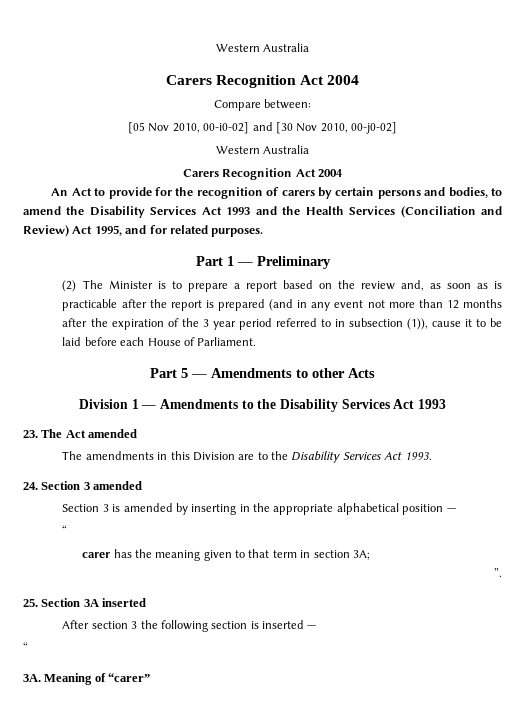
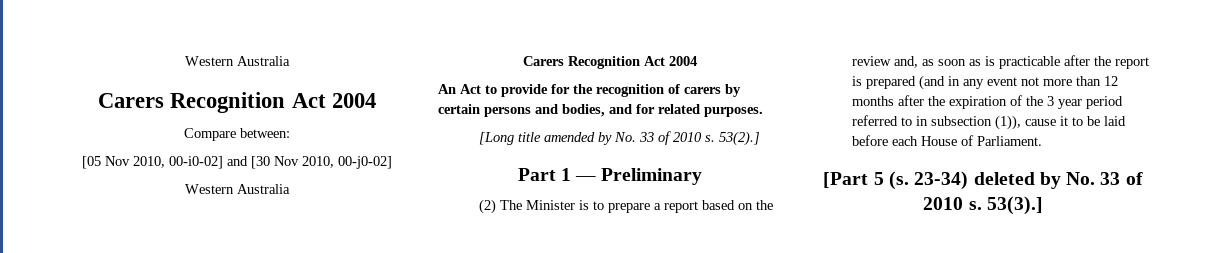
[491,188,503,196] [23,206,502,218] [23,225,264,237] to amend the Disability Services Act 1993 and the Health Services (Conciliation and Review) Act 1995, and for related purposes. -> [609,104,763,117] [479,131,761,146] and for related purposes. // [Long title amended by No. 33 of 2010 s. 53(2).]
[150,368,375,378] [79,399,446,412] [23,429,138,438] [62,451,432,463] [23,481,143,490] [62,503,456,515] [62,525,68,535] [82,549,370,561] [494,568,502,577] [23,598,147,607] [62,620,317,632] [23,642,28,652] [23,673,151,685] Part 5 — Amendments to other Acts // Division 1 — Amendments to the Disability Services Act 1993 // 23. The Act amended // The amendments in this Division are to the Disability Services Act 1993. // 24. Section 3 amended // Section 3 is amended by inserting in the appropriate alphabetical position — // “ // carer has the meaning given to that term in section 3A; // ”. // 25. Section 3A inserted // After section 3 the following section is inserted — // “ // 3A. Meaning of “carer” -> [823,171,1143,190] [923,196,1043,215] [Part 5 (s. 23-34) deleted by No. 33 of 2010 s. 53(3).]

